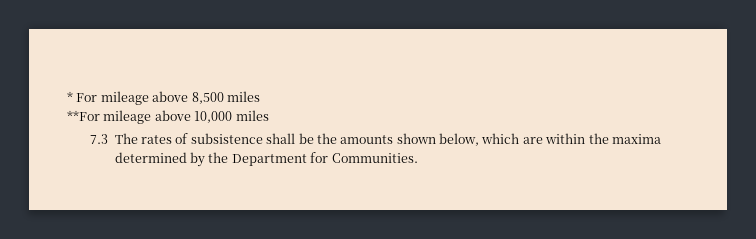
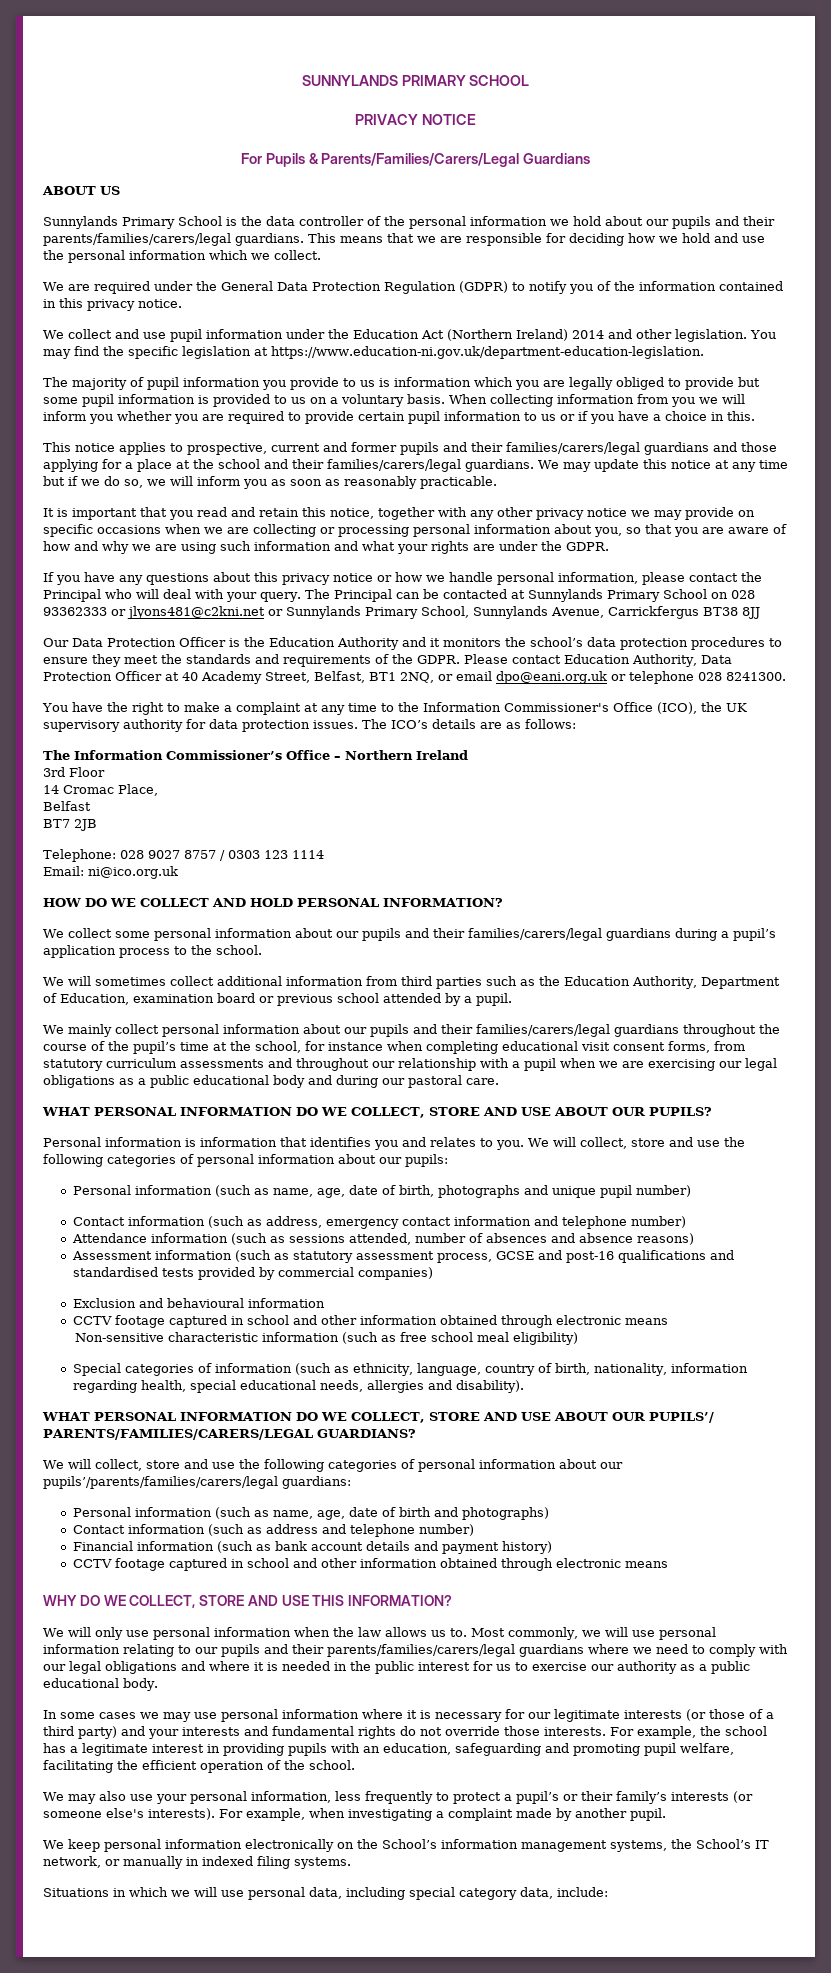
[67,91,260,105] [67,110,269,124] [90,133,661,146] [114,152,418,167] * For mileage above 8,500 miles // **For mileage above 10,000 miles // 7.3 The rates of subsistence shall be the amounts shown below, which are within the maxima determined by the Department for Communities. -> [301,75,530,86] [355,114,476,125] [240,153,591,167] [42,186,120,195] [43,216,775,229] [43,233,765,246] [43,250,321,263] [43,281,783,294] [43,298,182,311] [43,329,776,342] [43,346,704,359] [43,377,760,390] [43,394,745,407] [43,411,755,424] [43,442,777,455] [43,459,788,472] [43,476,497,489] [43,507,755,520] [43,524,787,537] [43,541,609,554] [43,572,762,585] [43,589,755,602] [43,606,760,619] [43,637,782,650] [43,654,732,667] [43,671,786,684] [42,702,747,715] [43,719,576,732] [43,750,468,760] [43,767,105,777] [43,784,158,796] [43,801,91,811] [43,819,97,831] [43,849,324,862] [43,866,178,879] [43,898,503,907] [43,928,776,941] [43,945,262,958] [43,976,780,989] [43,993,512,1006] [43,1024,780,1037] [43,1041,745,1054] [43,1058,777,1071] [43,1075,499,1088] [42,1107,712,1118] [43,1137,745,1150] [43,1154,448,1167] [72,1185,691,1198] [72,1216,686,1229] [71,1233,694,1245] [71,1250,734,1263] [72,1267,433,1280] [72,1298,325,1308] [72,1315,668,1328] [74,1332,578,1345] [72,1363,748,1376] [72,1380,524,1393] [42,1412,714,1423] [43,1429,416,1440] [43,1459,623,1472] [43,1476,351,1489] [72,1507,549,1520] [72,1524,474,1537] [72,1541,552,1554] [72,1558,668,1571] [43,1595,453,1608] [43,1627,716,1640] [43,1644,788,1657] [43,1661,750,1674] [43,1678,158,1691] [43,1709,774,1722] [43,1726,767,1739] [43,1743,734,1756] [43,1760,355,1773] [43,1791,753,1804] [43,1808,666,1821] [43,1839,769,1852] [43,1856,351,1869] [43,1887,608,1900] SUNNYLANDS PRIMARY SCHOOL // PRIVACY NOTICE // For Pupils & Parents/Families/Carers/Legal Guardians // ABOUT US // Sunnylands Primary School is the data controller of the personal information we hold about our pupils and their parents/families/carers/legal guardians. This means that we are responsible for deciding how we hold and use the personal information which we collect. // We are required under the General Data Protection Regulation (GDPR) to notify you of the information contained in this privacy notice. // We collect and use pupil information under the Education Act (Northern Ireland) 2014 and other legislation. You may find the specific legislation at https://www.education-ni.gov.uk/department-education-legislation. // The majority of pupil information you provide to us is information which you are legally obliged to provide but some pupil information is provided to us on a voluntary basis. When collecting information from you we will inform you whether you are required to provide certain pupil information to us or if you have a choice in this. // This notice applies to prospective, current and former pupils and their families/carers/legal guardians and those applying for a place at the school and their families/carers/legal guardians. We may update this notice at any time but if we do so, we will inform you as soon as reasonably practicable. // It is important that you read and retain this notice, together with any other privacy notice we may provide on specific occasions when we are collecting or processing personal information about you, so that you are aware of how and why we are using such information and what your rights are under the GDPR. // If you have any questions about this privacy notice or how we handle personal information, please contact the Principal who will deal with your query. The Principal can be contacted at Sunnylands Primary School on 028 93362333 or jlyons481@c2kni.net or Sunnylands Primary School, Sunnylands Avenue, Carrickfergus BT38 8JJ // Our Data Protection Officer is the Education Authority and it monitors the school’s data protection procedures to ensure they meet the standards and requirements of the GDPR. Please contact Education Authority, Data Protection Officer at 40 Academy Street, Belfast, BT1 2NQ, or email dpo@eani.org.uk or telephone 028 8241300. // You have the right to make a complaint at any time to the Information Commissioner's Office (ICO), the UK supervisory authority for data protection issues. The ICO’s details are as follows: // The Information Commissioner’s Office – Northern Ireland // 3rd Floor // 14 Cromac Place, // Belfast // BT7 2JB // Telephone: 028 9027 8757 / 0303 123 1114 // Email: ni@ico.org.uk // HOW DO WE COLLECT AND HOLD PERSONAL INFORMATION? // We collect some personal information about our pupils and their families/carers/legal guardians during a pupil’s application process to the school. // We will sometimes collect additional information from third parties such as the Education Authority, Department of Education, examination board or previous school attended by a pupil. // We mainly collect personal information about our pupils and their families/carers/legal guardians throughout the course of the pupil’s time at the school, for instance when completing educational visit consent forms, from statutory curriculum assessments and throughout our relationship with a pupil when we are exercising our legal obligations as a public educational body and during our pastoral care. // WHAT PERSONAL INFORMATION DO WE COLLECT, STORE AND USE ABOUT OUR PUPILS? // Personal information is information that identifies you and relates to you. We will collect, store and use the following categories of personal information about our pupils: // Personal information (such as name, age, date of birth, photographs and unique pupil number) // Contact information (such as address, emergency contact information and telephone number) // Attendance information (such as sessions attended, number of absences and absence reasons) // Assessment information (such as statutory assessment process, GCSE and post-16 qualifications and standardised tests provided by commercial companies) // Exclusion and behavioural information // CCTV footage captured in school and other information obtained through electronic means // Non-sensitive characteristic information (such as free school meal eligibility) // Special categories of information (such as ethnicity, language, country of birth, nationality, information regarding health, special educational needs, allergies and disability). // WHAT PERSONAL INFORMATION DO WE COLLECT, STORE AND USE ABOUT OUR PUPILS’/ PARENTS/FAMILIES/CARERS/LEGAL GUARDIANS? // We will collect, store and use the following categories of personal information about our pupils’/parents/families/carers/legal guardians: // Personal information (such as name, age, date of birth and photographs) // Contact information (such as address and telephone number) // Financial information (such as bank account details and payment history) // CCTV footage captured in school and other information obtained through electronic means // WHY DO WE COLLECT, STORE AND USE THIS INFORMATION? // We will only use personal information when the law allows us to. Most commonly, we will use personal information relating to our pupils and their parents/families/carers/legal guardians where we need to comply with our legal obligations and where it is needed in the public interest for us to exercise our authority as a public educational body. // In some cases we may use personal information where it is necessary for our legitimate interests (or those of a third party) and your interests and fundamental rights do not override those interests. For example, the school has a legitimate interest in providing pupils with an education, safeguarding and promoting pupil welfare, facilitating the efficient operation of the school. // We may also use your personal information, less frequently to protect a pupil’s or their family’s interests (or someone else's interests). For example, when investigating a complaint made by another pupil. // We keep personal information electronically on the School’s information management systems, the School’s IT network, or manually in indexed filing systems. // Situations in which we will use personal data, including special category data, include:

